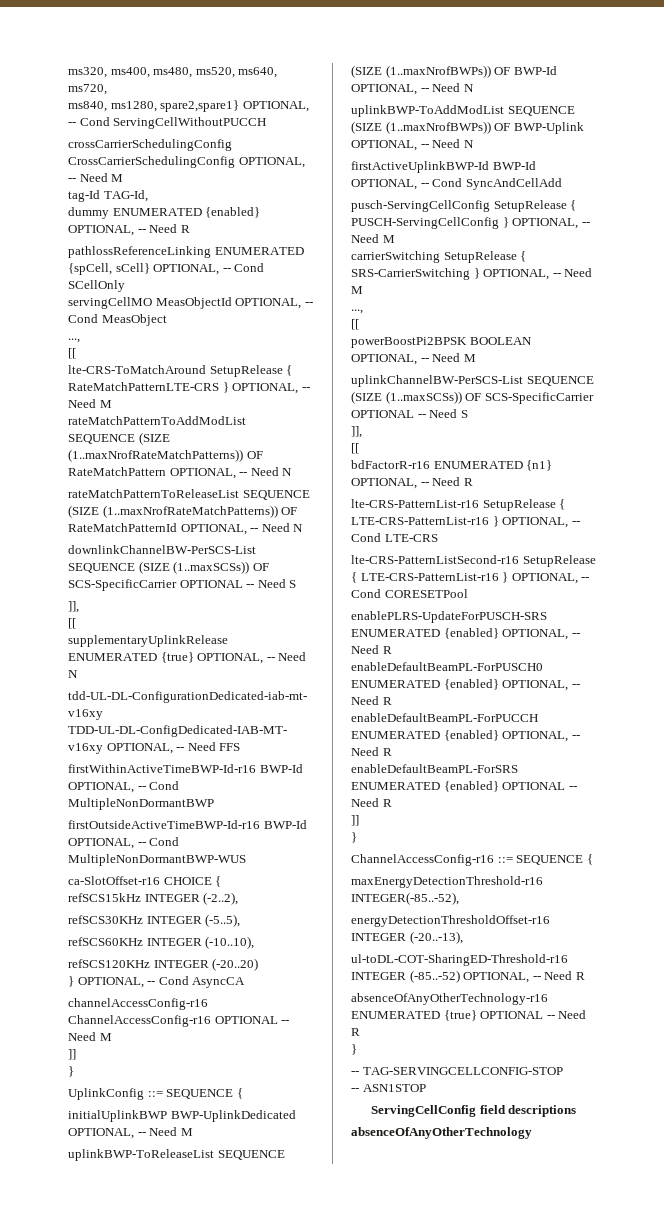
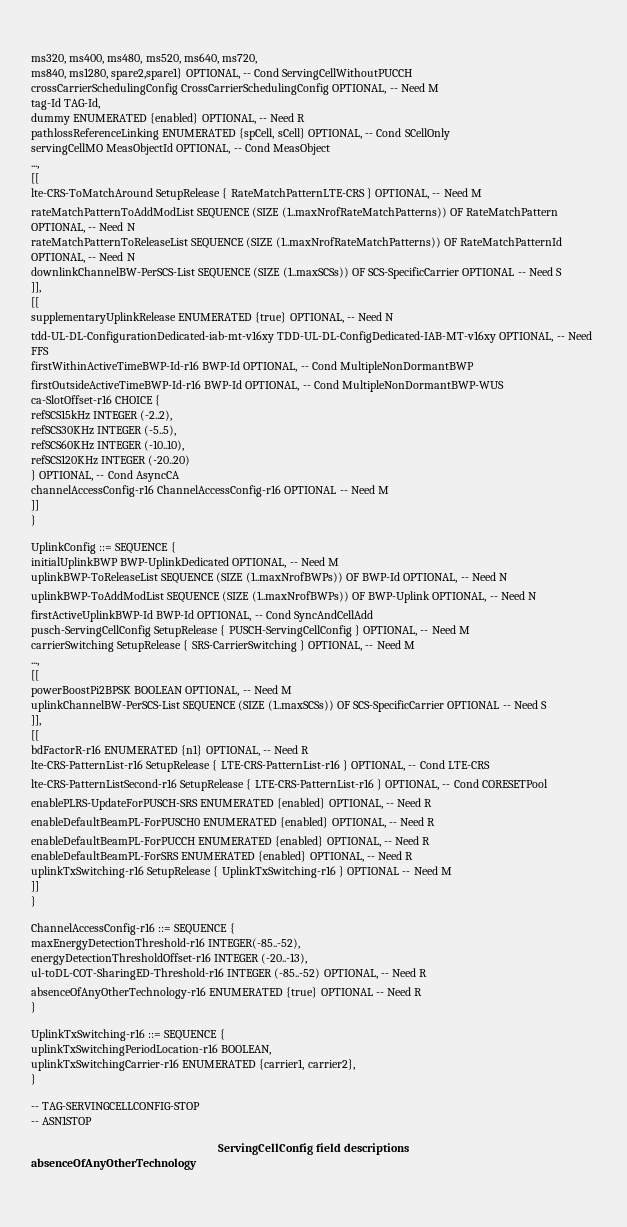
[502,782,577,790] [351,798,392,807] OPTIONAL -- Need R -> [309,851,414,862] [31,866,452,878] OPTIONAL, -- Need R // uplinkTxSwitching-r16 SetupRelease { UplinkTxSwitching-r16 } OPTIONAL -- Need M
(357, 1049) none -> [31,1029,225,1041] [31,1044,272,1056] [31,1059,355,1071] [31,1074,36,1085] // UplinkTxSwitching-r16 ::= SEQUENCE { // uplinkTxSwitchingPeriodLocation-r16 BOOLEAN, // uplinkTxSwitchingCarrier-r16 ENUMERATED {carrier1, carrier2}, // }

